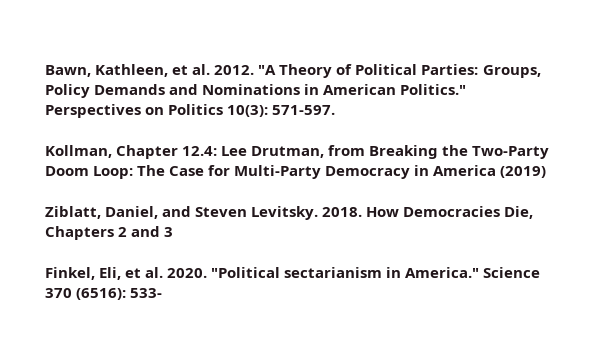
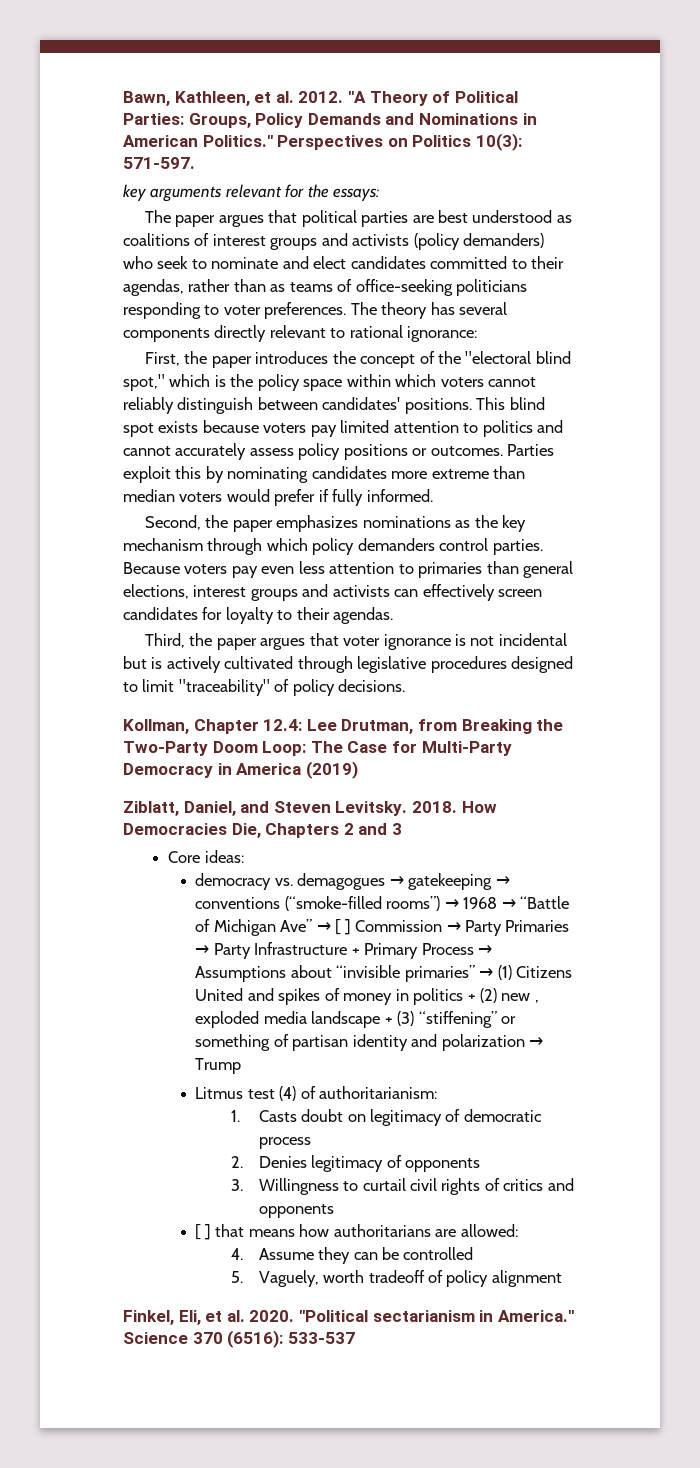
(336, 110) none -> [123,184,380,202] [144,210,572,227] [123,233,545,250] [123,256,565,269] [123,279,528,296] [123,302,508,319] [123,325,478,342] [144,351,571,368] [123,374,537,391] [123,397,545,414] [123,420,564,437] [123,443,555,460] [123,466,526,483] [123,489,433,506] [144,515,526,532] [123,538,543,555] [123,561,574,578] [123,584,543,601] [123,607,394,624] [144,633,567,650] [123,656,574,673] [123,679,406,696] // key arguments relevant for the essays: // The paper argues that political parties are best understood as coalitions of interest groups and activists (policy demanders) who seek to nominate and elect candidates committed to their agendas, rather than as teams of office-seeking politicians responding to voter preferences. The theory has several components directly relevant to rational ignorance: // First, the paper introduces the concept of the "electoral blind spot," which is the policy space within which voters cannot reliably distinguish between candidates' positions. This blind spot exists because voters pay limited attention to politics and cannot accurately assess policy positions or outcomes. Parties exploit this by nominating candidates more extreme than median voters would prefer if fully informed. // Second, the paper emphasizes nominations as the key mechanism through which policy demanders control parties. Because voters pay even less attention to primaries than general elections, interest groups and activists can effectively screen candidates for loyalty to their agendas. // Third, the paper argues that voter ignorance is not incidental but is actively cultivated through legislative procedures designed to limit "traceability" of policy decisions.
(174, 232) none -> [168,850,244,863] [195,873,510,890] [195,896,570,911] [195,919,570,936] [195,942,493,959] [195,965,573,982] [195,988,539,1005] [195,1011,517,1028] [195,1034,544,1051] [195,1058,242,1074] [195,1086,438,1101] [231,1109,542,1126] [258,1137,311,1149] [231,1155,480,1172] [231,1178,574,1195] [258,1204,334,1218] [195,1224,518,1240] [231,1247,474,1264] [231,1270,562,1287] // Core ideas: // democracy vs. demagogues → gatekeeping → conventions (“smoke-filled rooms”) → 1968 → “Battle of Michigan Ave” → [ ] Commission → Party Primaries → Party Infrastructure + Primary Process → Assumptions about “invisible primaries” → (1) Citizens United and spikes of money in politics + (2) new , exploded media landscape + (3) “stiffening” or something of partisan identity and polarization → Trump // Litmus test (4) of authoritarianism: // 1. Casts doubt on legitimacy of democratic process // 2. Denies legitimacy of opponents // 3. Willingness to curtail civil rights of critics and opponents // [ ] that means how authoritarians are allowed: // 4. Assume they can be controlled // 5. Vaguely, worth tradeoff of policy alignment
[130,288,163,298] 533- -> [287,1332,355,1344] 533-537

